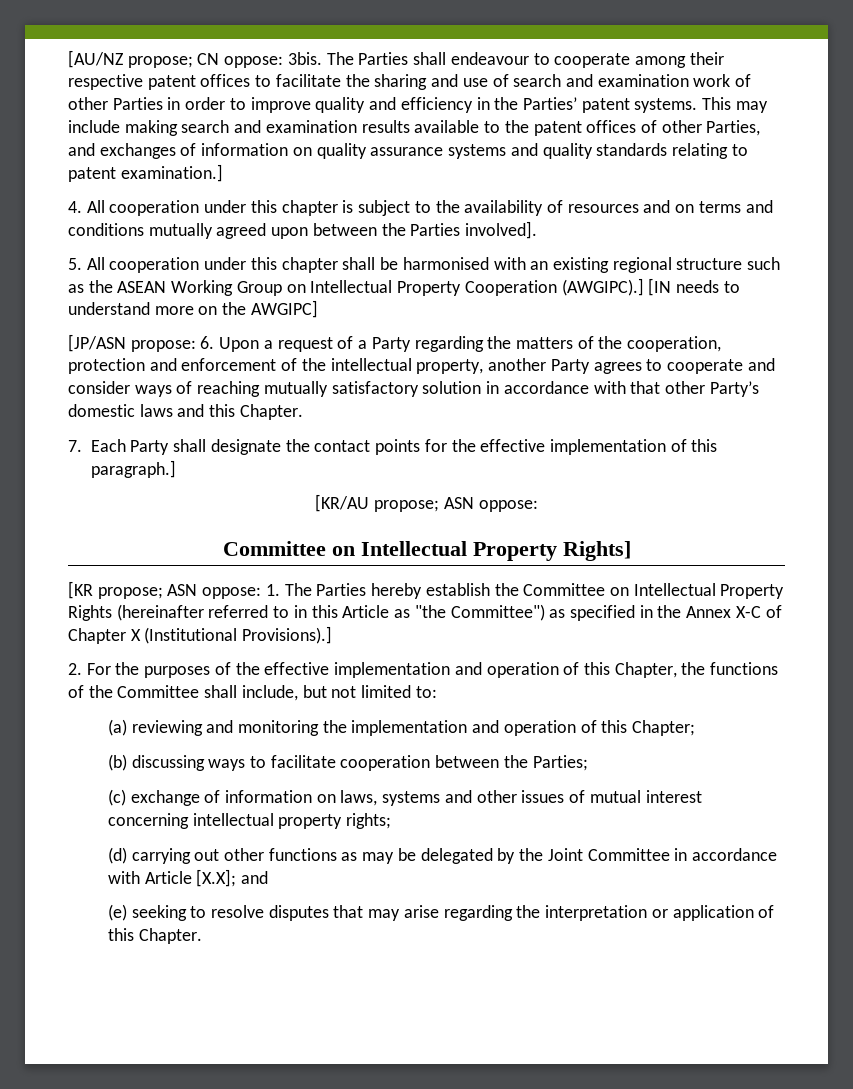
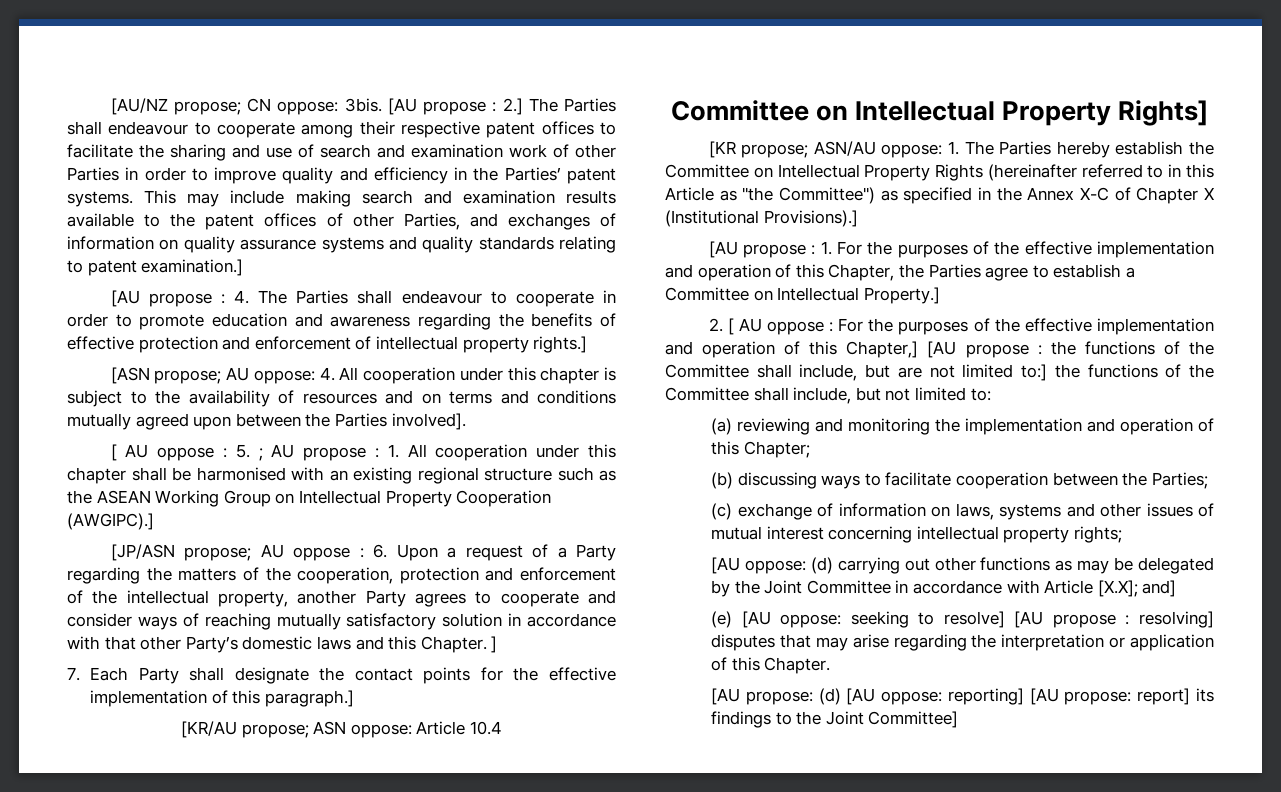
(322, 58) none -> [387,98,523,115] [AU propose : 2.]
(223, 173) none -> [110,290,616,307] [67,313,616,330] [67,336,588,353] [110,367,315,384] [AU propose : 4. The Parties shall endeavour to cooperate in order to promote education and awareness regarding the benefits of effective protection and enforcement of intellectual property rights.] // [ASN propose; AU oppose:
[68,258,82,270] 5. -> [110,444,399,461] [ AU oppose : 5. ; AU propose : 1.
[648,278,740,296] [68,300,318,318] [68,334,196,352] [IN needs to understand more on the AWGIPC] // [JP/ASN propose: -> [110,544,364,561] // [JP/ASN propose; AU oppose :
(303, 412) none -> [491,636,498,653] ]
(538, 506) none -> [416,721,502,735] Article 10.4
[167,584,198,596] ASN -> [813,141,876,156] ASN/AU
[68,663,82,675] 2. -> [708,241,832,258] [AU propose : 1.
(706, 668) none -> [928,264,1135,281] [665,287,940,304] [708,318,1214,335] [665,341,1214,358] [665,364,1080,381] Parties agree to establish a Committee on Intellectual Property.] // 2. [ AU oppose : For the purposes of the effective implementation and operation of this Chapter,] [AU propose : the functions of the Committee shall include, but are not limited to:] the
(391, 821) none -> [711,557,806,574] [AU oppose:
[240,871,268,884] and -> [1142,580,1177,597] and]
[131,905,264,921] seeking to resolve -> [741,611,1214,628] [AU oppose: seeking to resolve] [AU propose : resolving]
(202, 936) none -> [711,688,1214,705] [711,711,959,728] // [AU propose: (d) [AU oppose: reporting] [AU propose: report] its findings to the Joint Committee]

